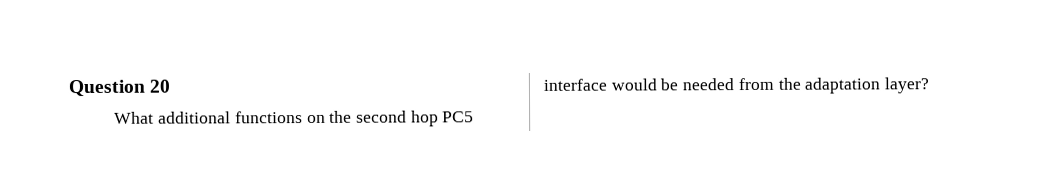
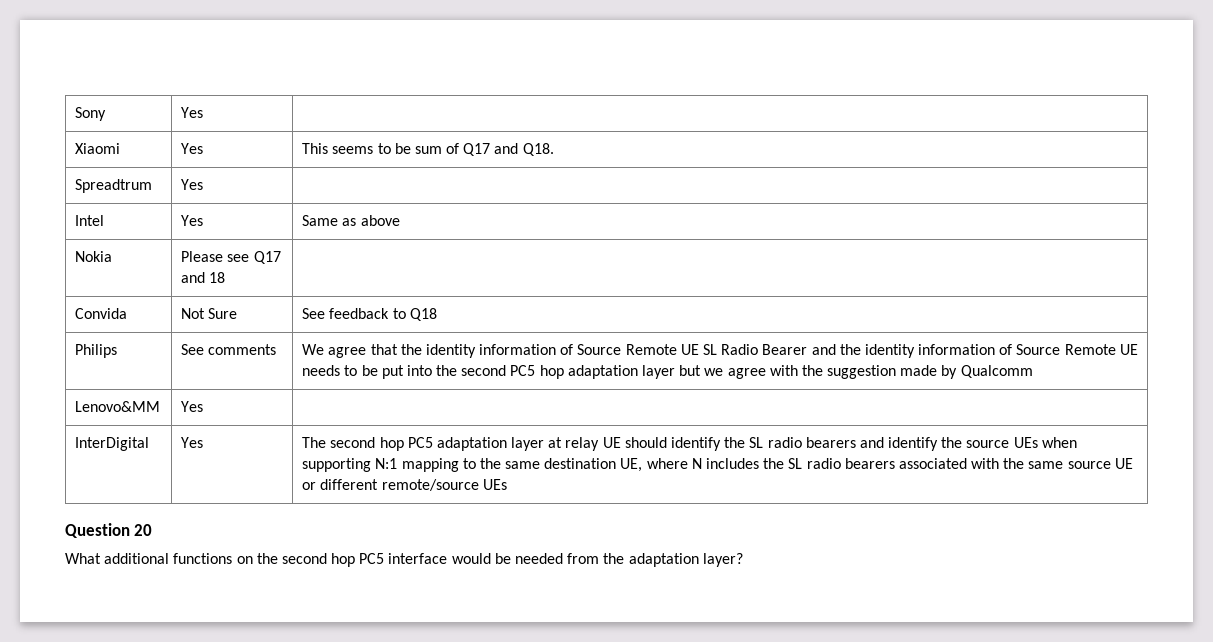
(68, 88) none -> [75,107,107,121] [181,107,204,118] [75,143,121,154] [181,143,204,154] [302,143,554,156] [75,179,153,193] [181,179,204,190] [75,215,105,226] [181,215,204,226] [302,215,400,226] [75,251,113,262] [181,251,281,264] [181,272,226,283] [75,308,128,319] [181,308,238,319] [302,308,437,321] [75,344,118,358] [181,344,277,355] [302,344,1138,358] [302,365,1033,379] [75,401,161,412] [181,401,204,412] [75,437,150,451] [181,437,204,448] [302,437,1077,451] [302,458,1133,472] [302,479,507,491] Sony | Yes | // Xiaomi | Yes | This seems to be sum of Q17 and Q18. // Spreadtrum | Yes | // Intel | Yes | Same as above // Nokia | Please see Q17 and 18 | // Convida | Not Sure | See feedback to Q18 // Philips | See comments | We agree that the identity information of Source Remote UE SL Radio Bearer and the identity information of Source Remote UE needs to be put into the second PC5 hop adaptation layer but we agree with the suggestion made by Qualcomm // Lenovo&MM | Yes | // InterDigital | Yes | The second hop PC5 adaptation layer at relay UE should identify the SL radio bearers and identify the source UEs when supporting N:1 mapping to the same destination UE, where N includes the SL radio bearers associated with the same source UE or different remote/source UEs //

